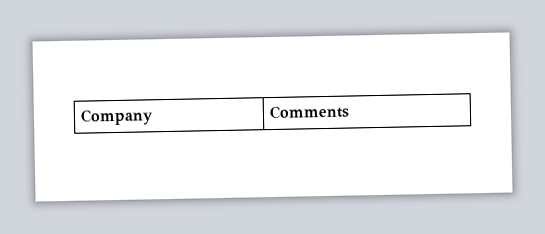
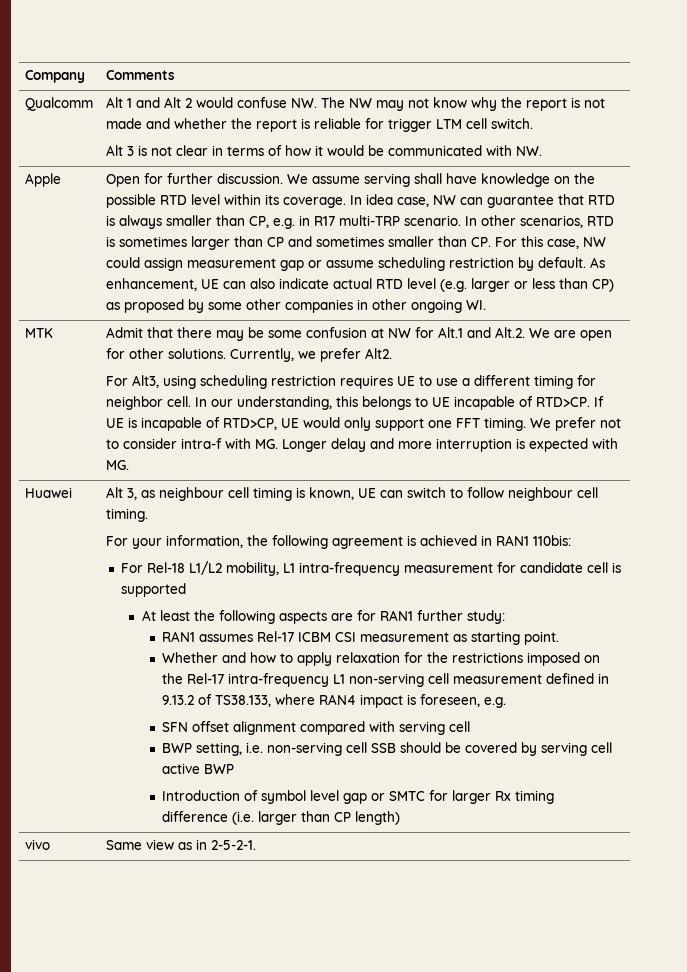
(351, 112) none -> [25,97,94,111] [106,97,606,111] [106,118,534,132] [106,145,543,156] [25,173,62,187] [106,173,596,187] [106,194,616,208] [106,215,615,229] [106,236,607,250] [106,257,606,271] [106,278,615,292] [106,299,487,313] [25,328,54,338] [106,327,613,341] [106,348,393,362] [106,375,597,389] [106,396,605,410] [106,417,622,431] [106,438,619,452] [106,460,130,470] [25,487,73,498] [106,487,599,501] [106,508,149,522] [106,535,572,549] [121,561,622,576] [121,583,187,597] [141,610,505,624] [161,631,559,645] [161,652,600,666] [161,673,609,687] [161,694,506,708] [161,721,470,735] [161,742,612,756] [161,763,234,774] [161,790,554,804] [161,811,400,825] [25,839,51,850] [106,839,257,850] // Qualcomm | Alt 1 and Alt 2 would confuse NW. The NW may not know why the report is not made and whether the report is reliable for trigger LTM cell switch. // Alt 3 is not clear in terms of how it would be communicated with NW. // Apple | Open for further discussion. We assume serving shall have knowledge on the possible RTD level within its coverage. In idea case, NW can guarantee that RTD is always smaller than CP, e.g. in R17 multi-TRP scenario. In other scenarios, RTD is sometimes larger than CP and sometimes smaller than CP. For this case, NW could assign measurement gap or assume scheduling restriction by default. As enhancement, UE can also indicate actual RTD level (e.g. larger or less than CP) as proposed by some other companies in other ongoing WI. // MTK | Admit that there may be some confusion at NW for Alt.1 and Alt.2. We are open for other solutions. Currently, we prefer Alt2. // For Alt3, using scheduling restriction requires UE to use a different timing for neighbor cell. In our understanding, this belongs to UE incapable of RTD>CP. If UE is incapable of RTD>CP, UE would only support one FFT timing. We prefer not to consider intra-f with MG. Longer delay and more interruption is expected with MG. // Huawei | Alt 3, as neighbour cell timing is known, UE can switch to follow neighbour cell timing. // For your information, the following agreement is achieved in RAN1 110bis: // For Rel-18 L1/L2 mobility, L1 intra-frequency measurement for candidate cell is supported // At least the following aspects are for RAN1 further study: // RAN1 assumes Rel-17 ICBM CSI measurement as starting point. // Whether and how to apply relaxation for the restrictions imposed on the Rel-17 intra-frequency L1 non-serving cell measurement defined in 9.13.2 of TS38.133, where RAN4 impact is foreseen, e.g. // SFN offset alignment compared with serving cell // BWP setting, i.e. non-serving cell SSB should be covered by serving cell active BWP // Introduction of symbol level gap or SMTC for larger Rx timing difference (i.e. larger than CP length) // vivo | Same view as in 2-5-2-1.

